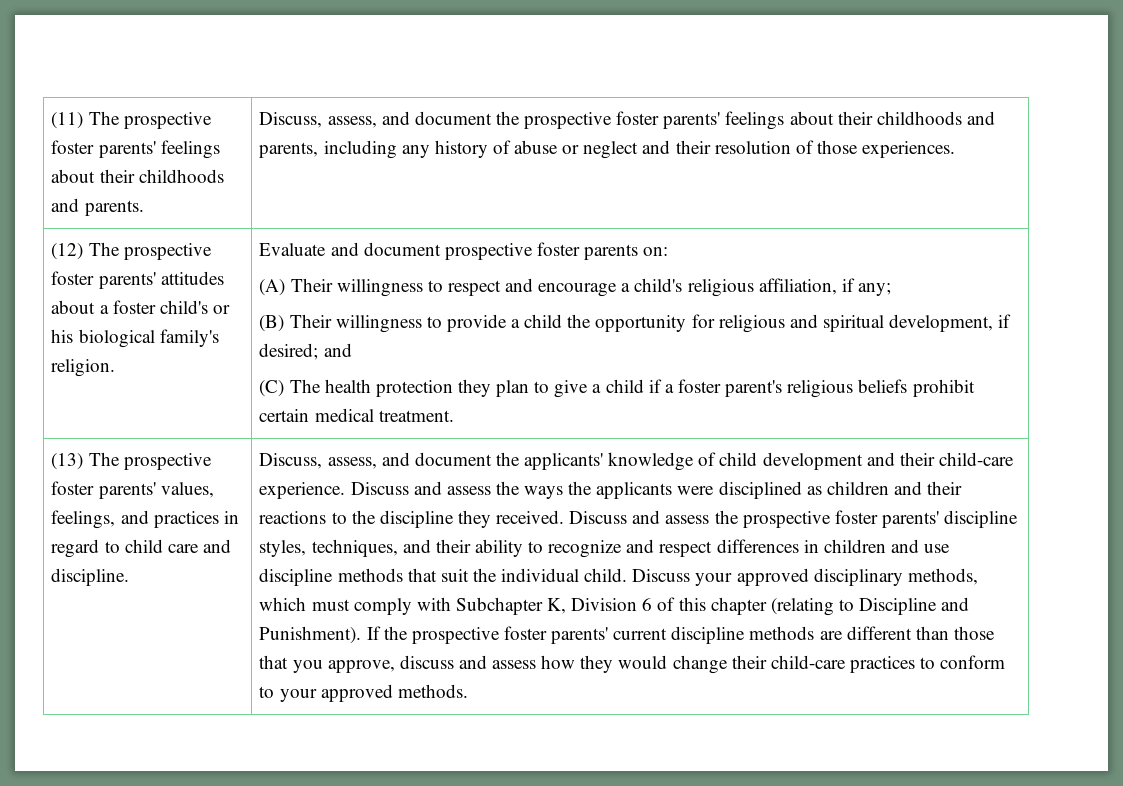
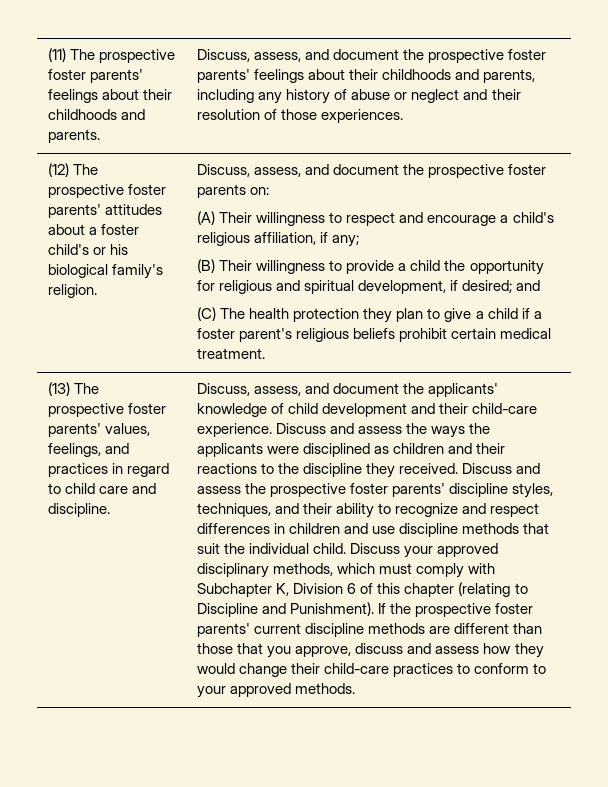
[259,242,441,256] Evaluate and document -> [197,164,425,177] Discuss, assess, and document the

